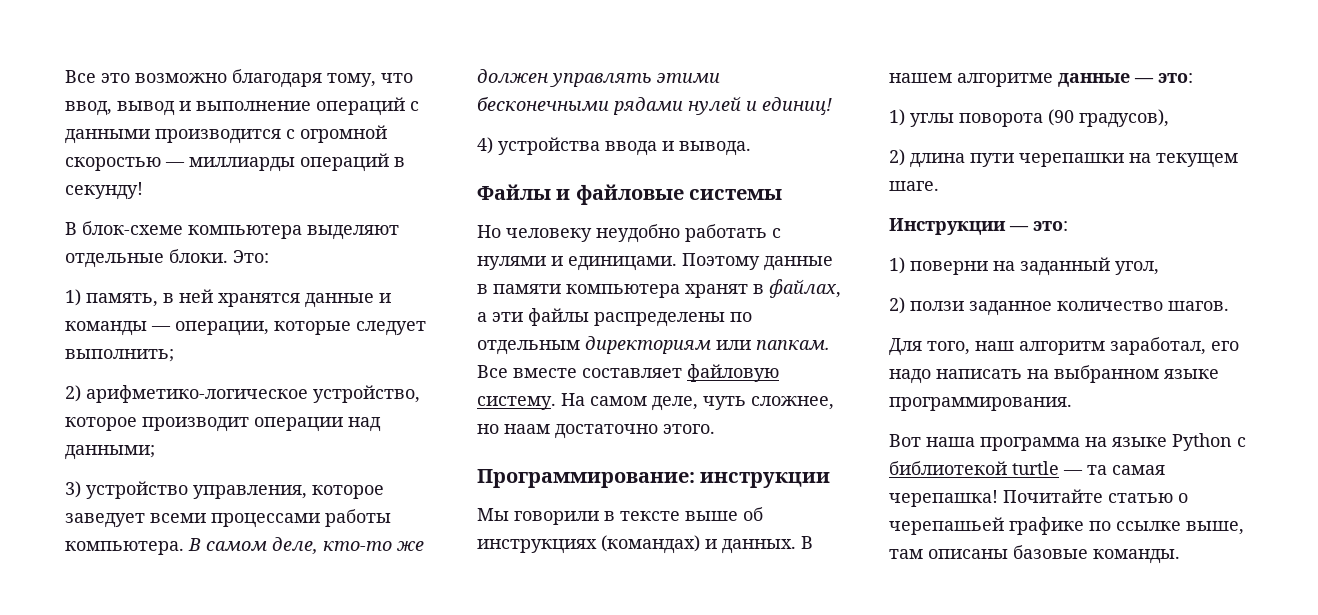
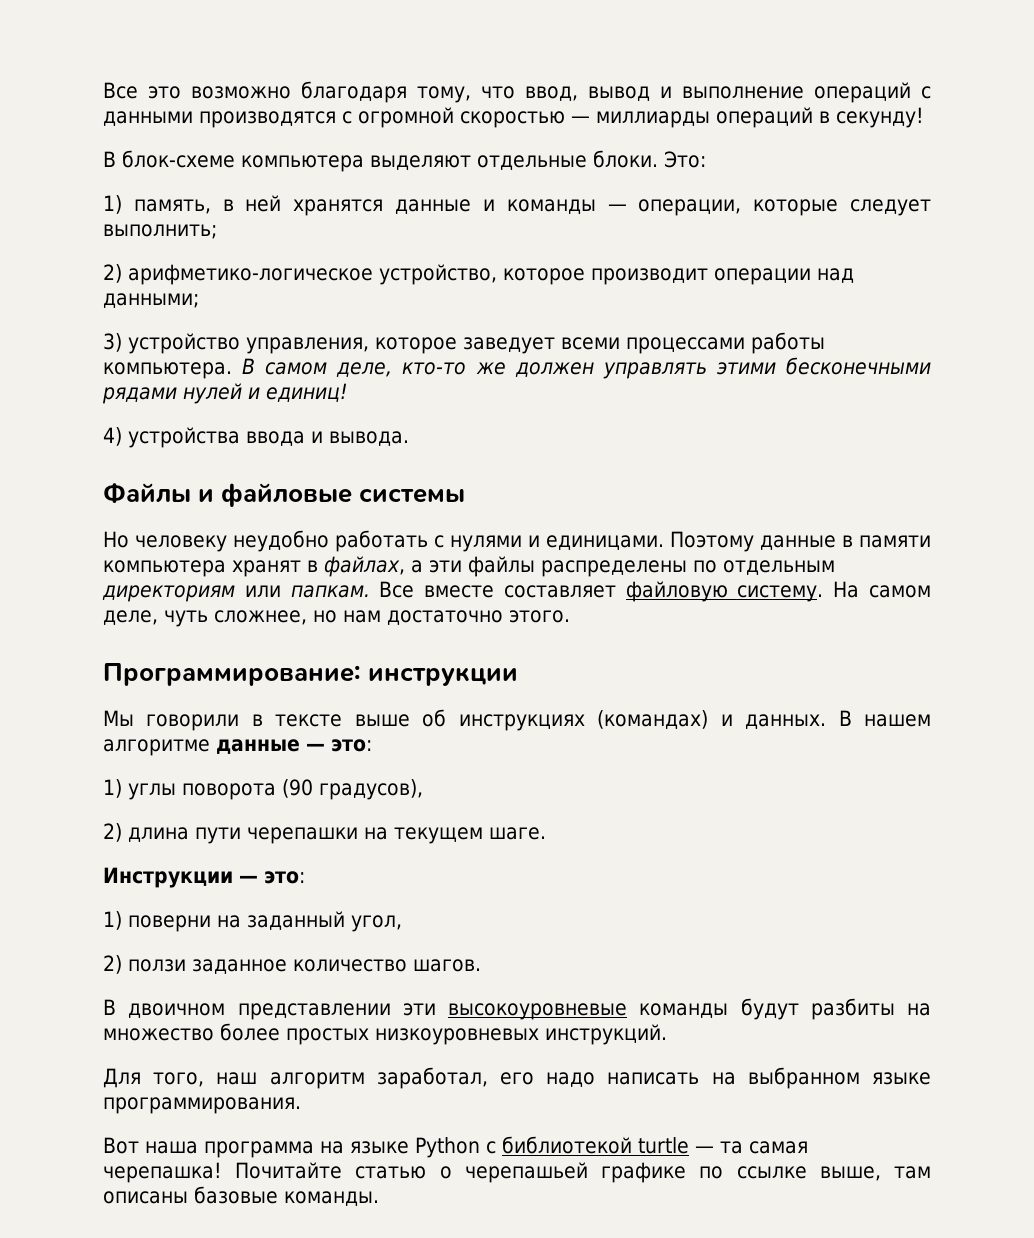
[155,129,281,144] производится -> [199,111,336,128] производятся
[504,424,550,434] наам -> [343,610,381,623] нам
(1229, 306) none -> [103,998,931,1020] [103,1023,667,1045] // В двоичном представлении эти высокоуровневые команды будут разбиты на множество более простых низкоуровневых инструкций.

